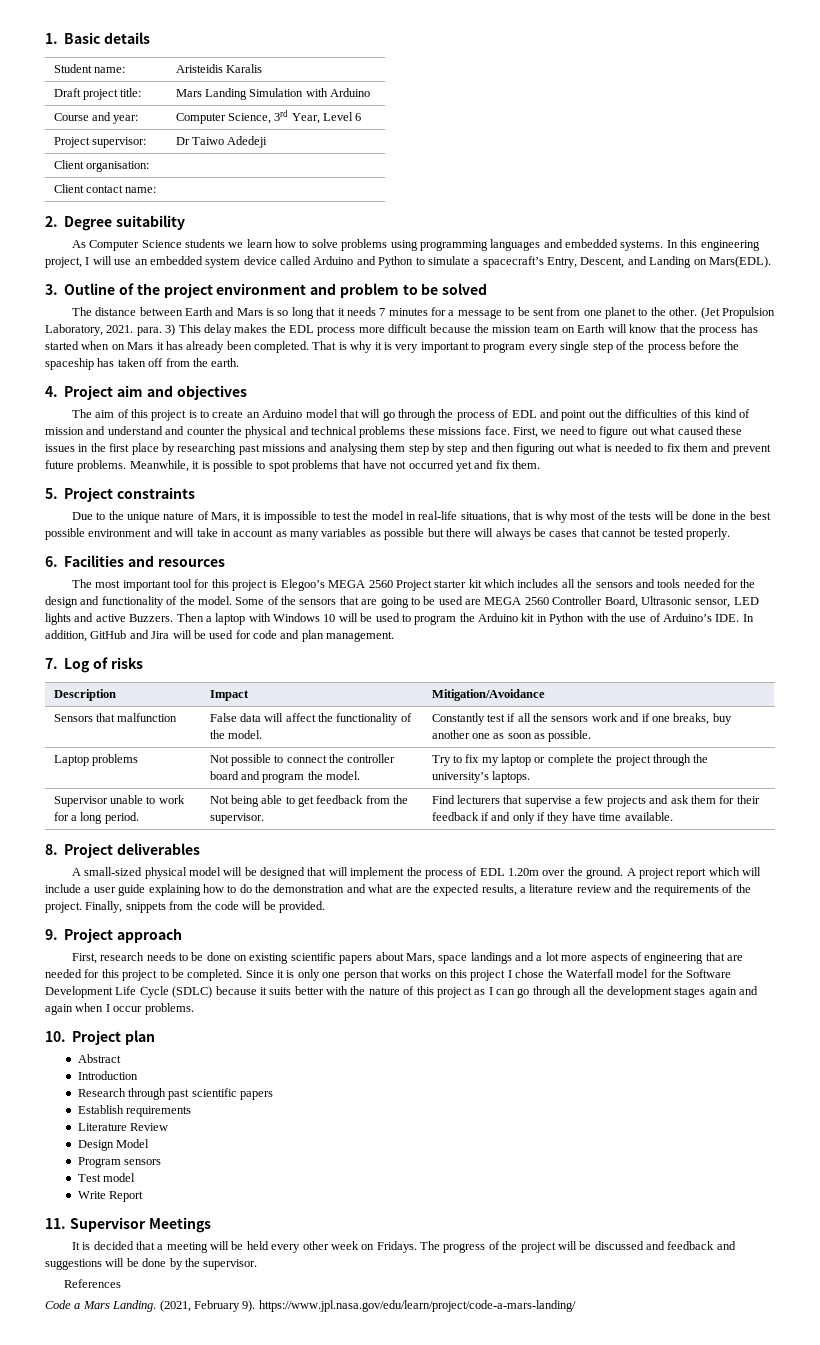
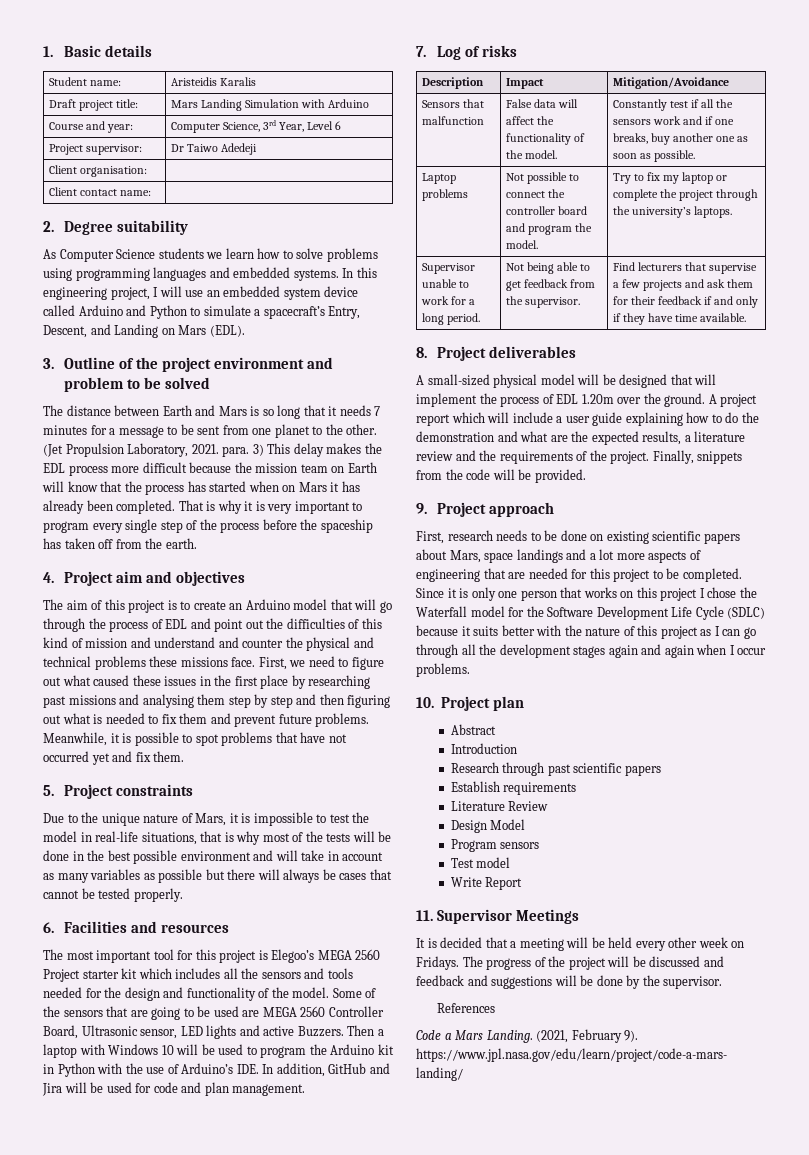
[708,256,771,268] Mars(EDL). -> [178,325,245,337] Mars (EDL).

